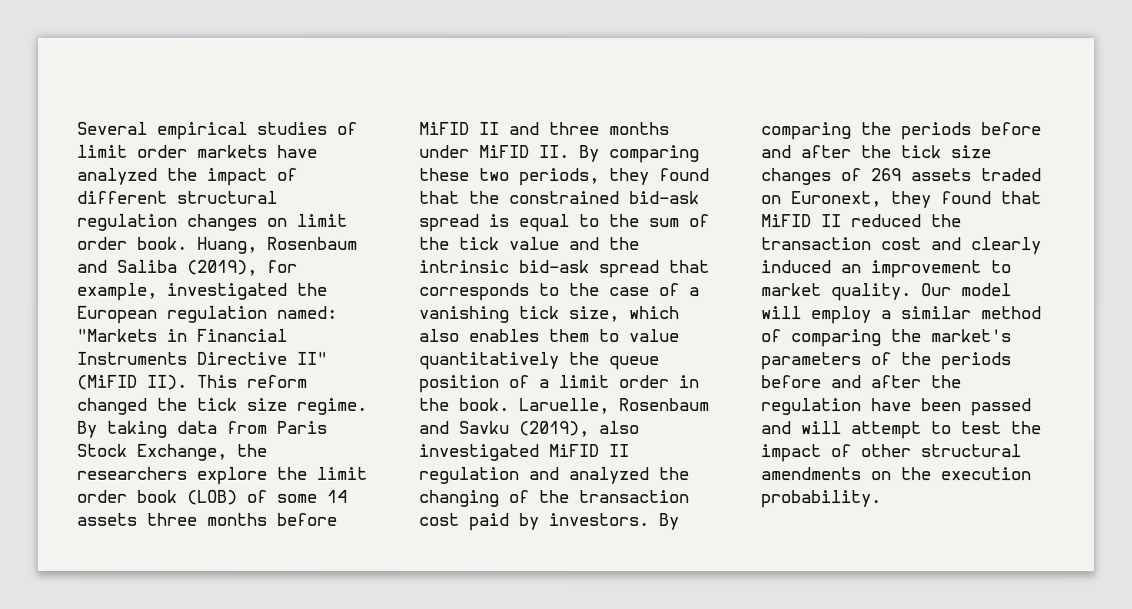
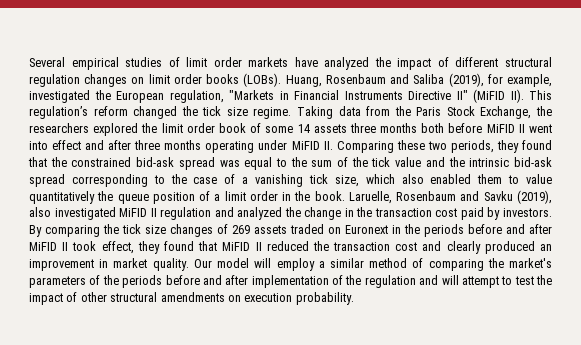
[137,236,188,250] book. -> [206,73,282,87] books (LOBs).
[166,305,337,323] regulation named: -> [169,90,224,103] regulation,
(237, 381) none -> [29,106,88,119] regulation’s
[76,420,167,438] By taking -> [297,106,333,119] Taking
(267, 427) none -> [394,106,411,116] the
[196,466,267,485] explore -> [93,123,139,136] explored
[186,489,237,505] (LOB) -> (246, 128) none
(267, 519) none -> [421,123,445,133] both
[509,121,670,136] and three months -> [529,124,552,133] [29,140,255,153] went into effect and after three months operating
[579,145,700,164] By comparing -> [336,141,394,153] Comparing
[489,213,510,227] is -> [219,160,240,167] was
[669,260,710,274] [419,282,530,301] that corresponds -> [71,174,148,187] corresponding
[468,328,539,342] enables -> [430,174,472,184] enabled
[418,489,529,507] changing of -> [304,207,354,220] change in
[901,122,1042,141] [761,145,892,159] periods before and after the -> (119, 229) none
[791,191,882,208] Euronext, -> [345,224,552,237] [29,241,134,254] Euronext in the periods before and after MiFID II took effect,
[761,260,832,274] induced -> [484,241,535,254] produced
[991,260,1012,274] to -> [99,259,109,268] in
[930,375,961,389] [760,398,1031,417] the regulation have been passed -> [251,275,416,288] implementation of the regulation
[900,467,931,481] the -> (241, 298) none

